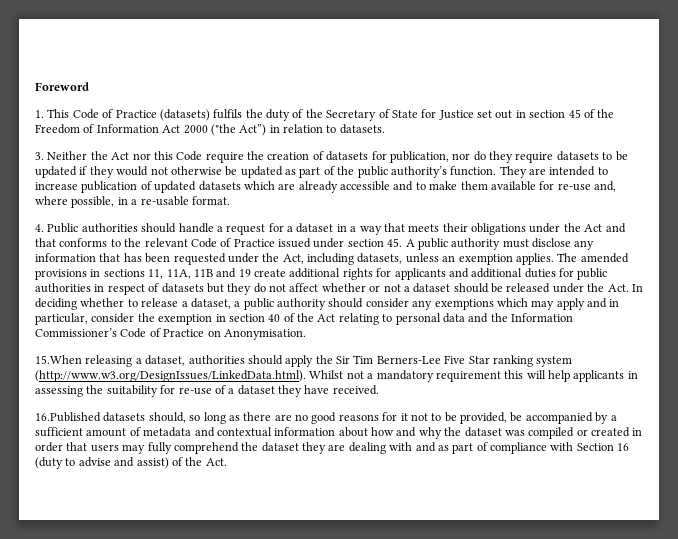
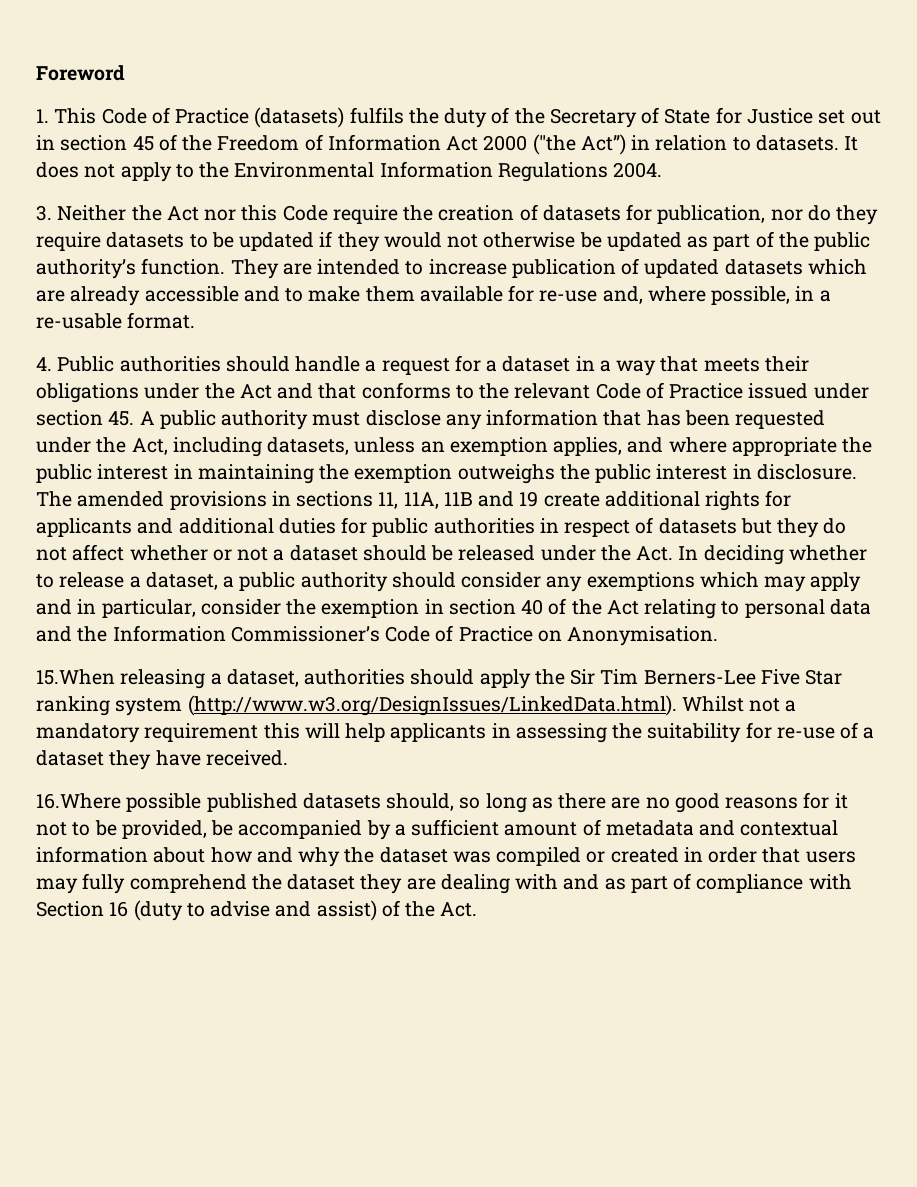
(385, 129) none -> [844,136,859,151] [36,161,663,182] It does not apply to the Environmental Information Regulations 2004.
[515,253,554,265] applies. -> [553,437,873,456] [36,464,857,484] applies, and where appropriate the public interest in maintaining the exemption outweighs the public interest in disclosure.
[35,412,101,422] 16.Published -> [36,793,298,812] 16.Where possible published

